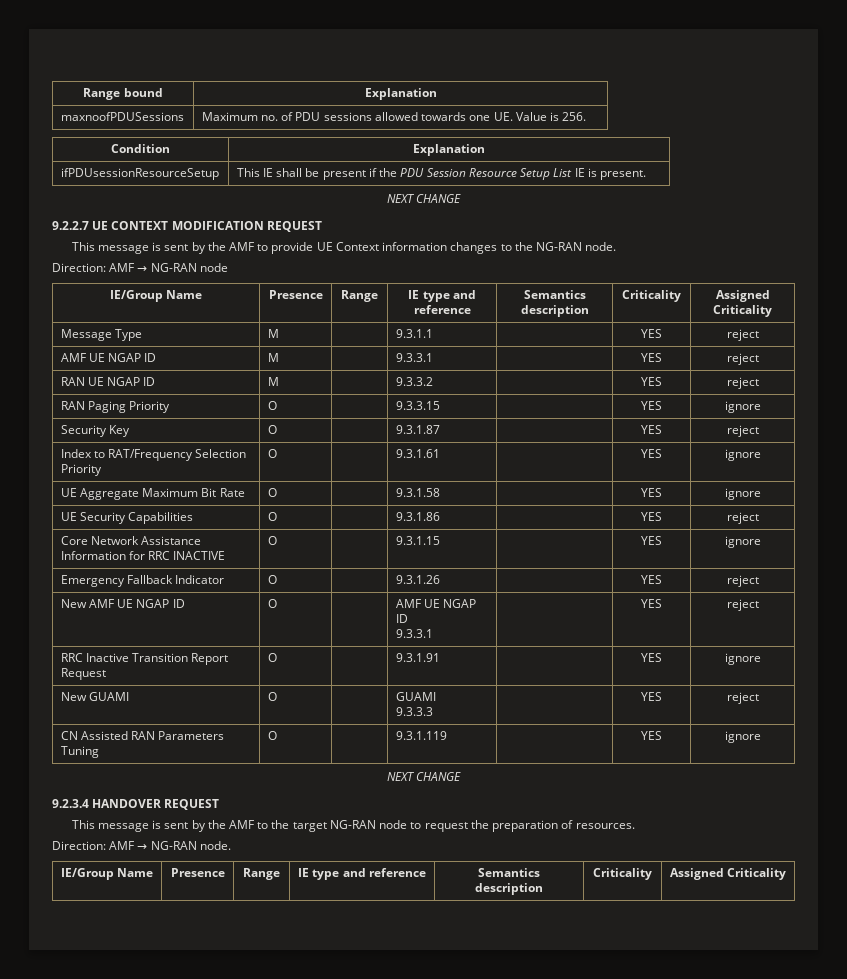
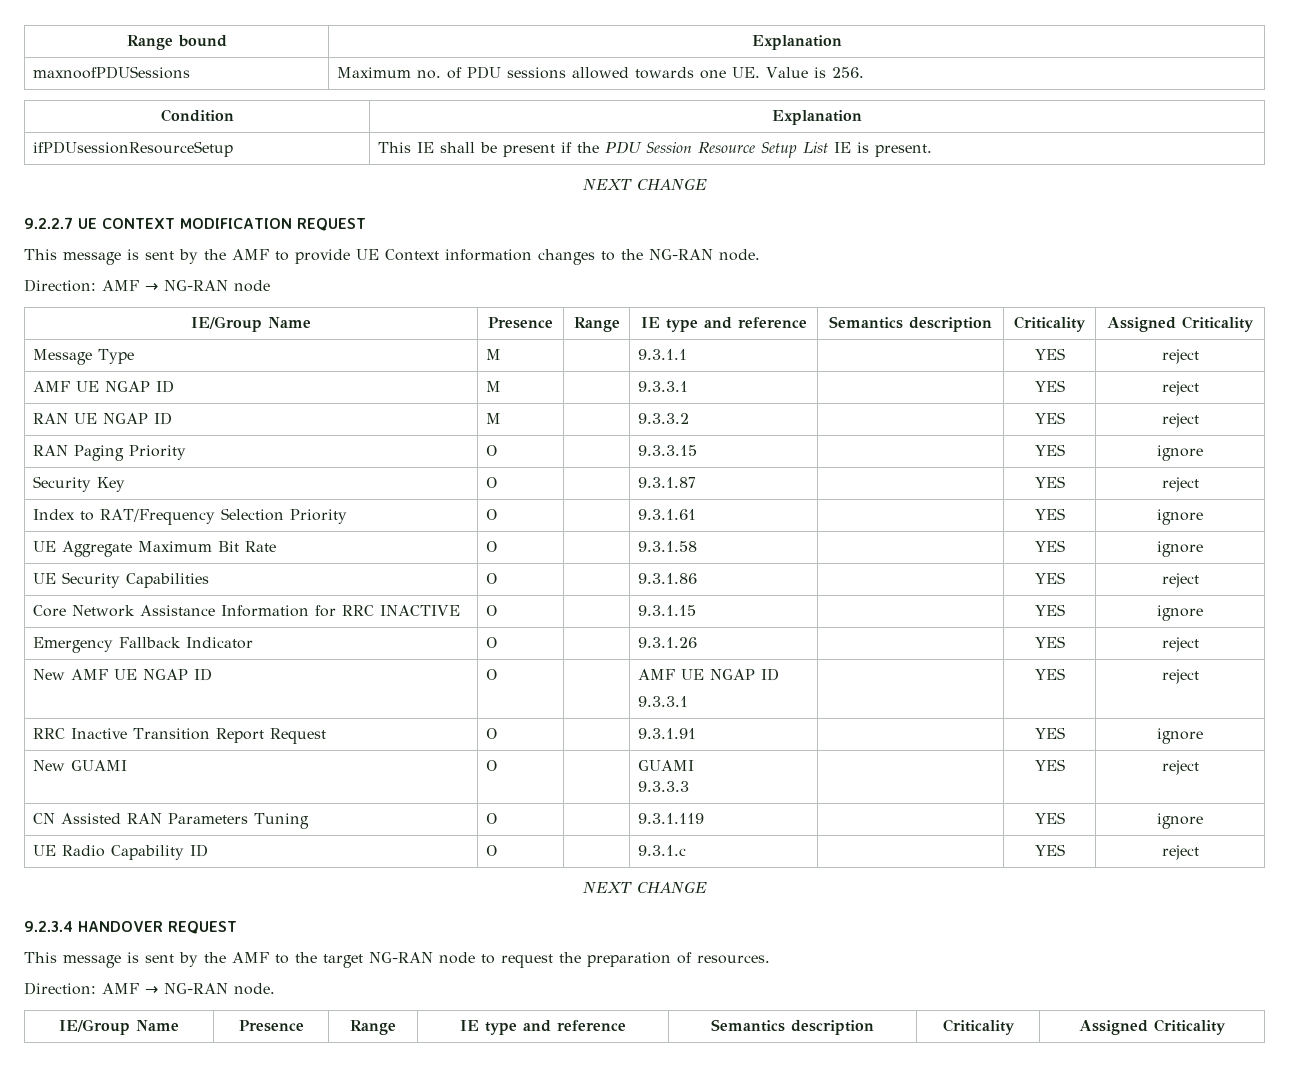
(761, 737) none -> [33,844,209,860] [486,845,498,856] [638,845,687,856] [1034,844,1065,856] [1161,845,1199,860] // UE Radio Capability ID | O | | 9.3.1.c | | YES | reject

